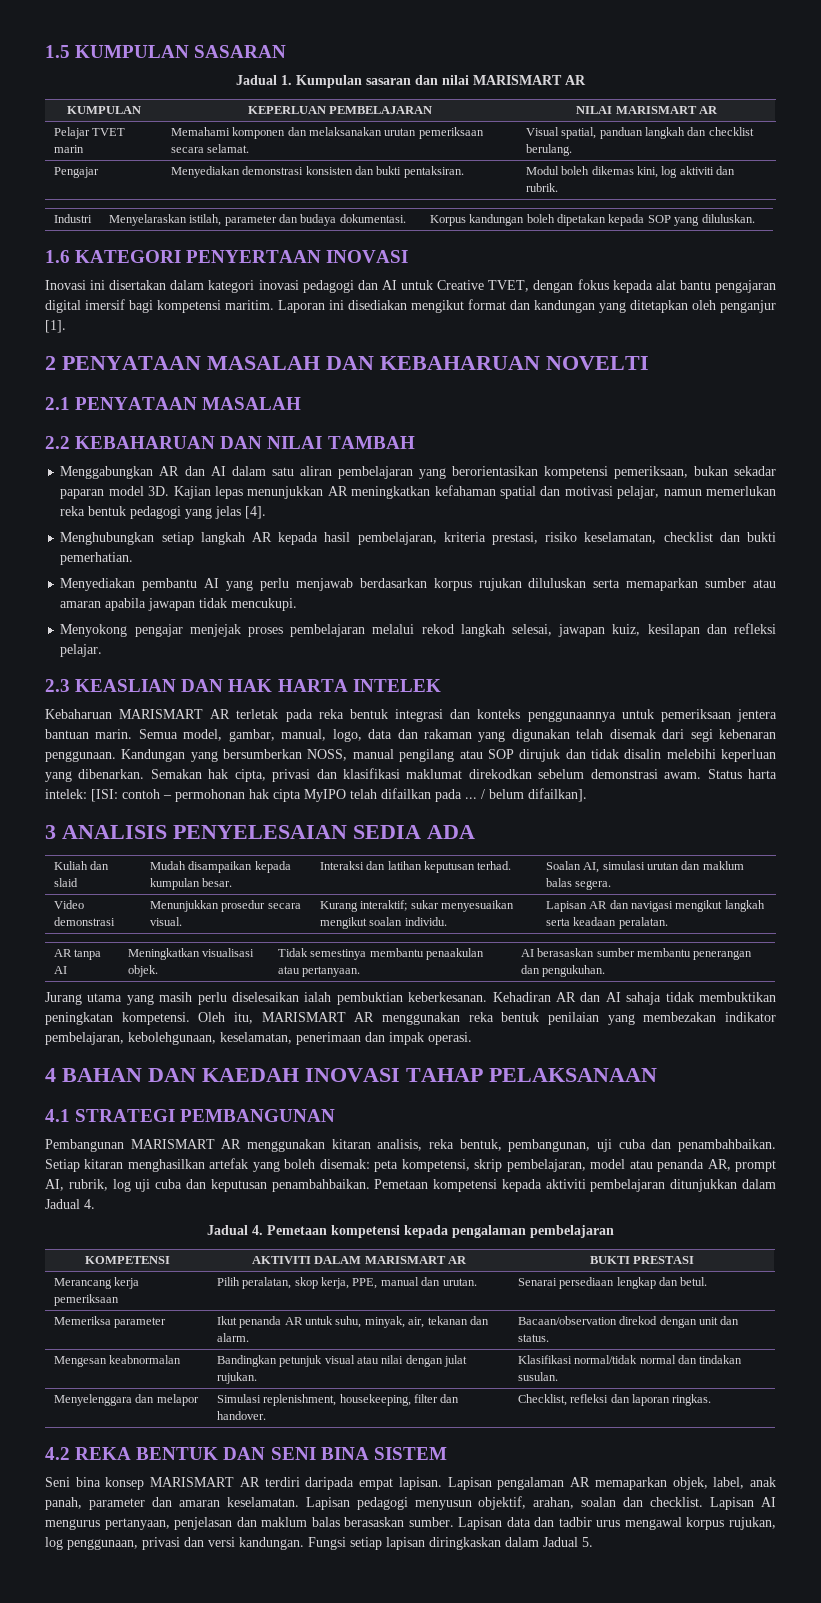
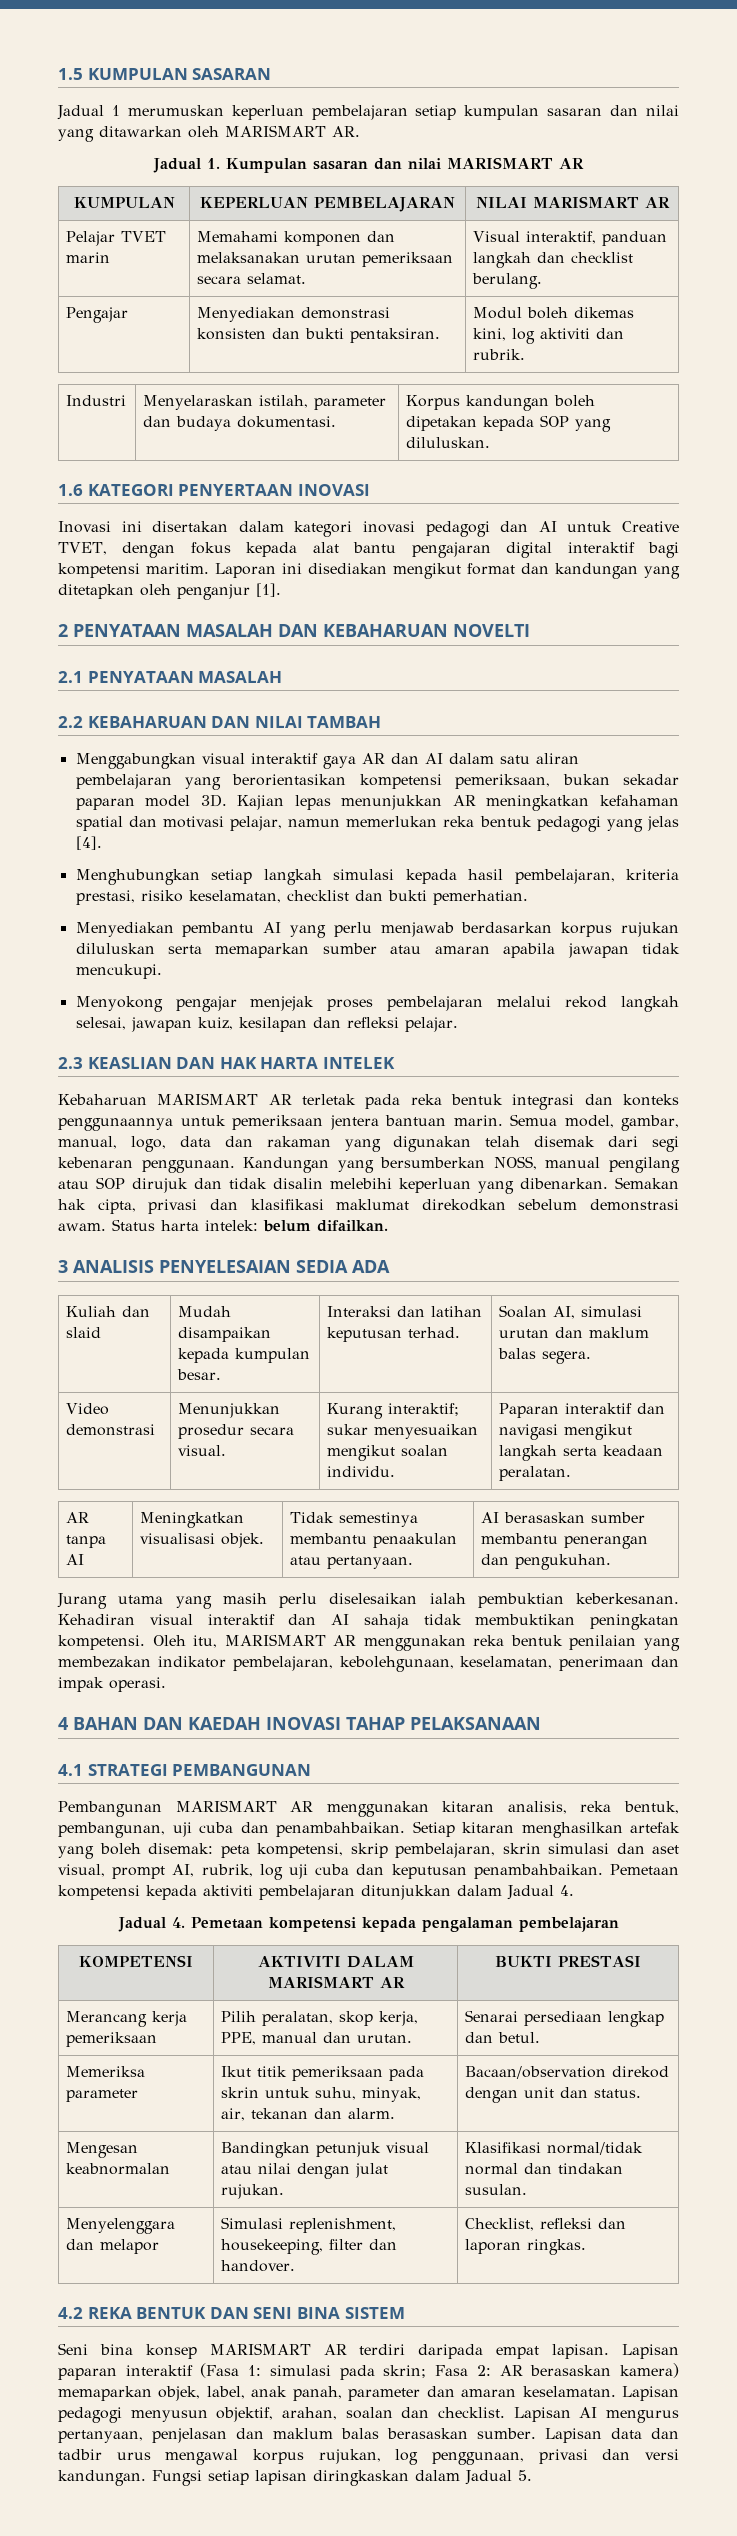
(287, 51) none -> [57,105,680,120] [58,125,360,142] // Jadual 1 merumuskan keperluan pembelajaran setiap kumpulan sasaran dan nilai yang ditawarkan oleh MARISMART AR.
[561,127,597,139] spatial, -> [526,231,597,244] interaktif,
[85,299,125,310] imersif -> [567,542,635,553] interaktif
(154, 472) none -> [201,753,356,769] visual interaktif gaya
[252,532,272,542] AR -> [333,869,395,880] simulasi
[91,788,587,802] [ISI: contoh – permohonan hak cipta MyIPO telah difailkan pada ... / belum difailkan]. -> [263,1220,388,1232] belum difailkan.
[545,901,608,912] Lapisan AR -> [499,1403,633,1418] Paparan interaktif
[556,992,576,1002] AR -> [149,1614,275,1625] visual interaktif
[590,1159,731,1172] model atau penanda AR, -> [502,1843,679,1854] [58,1864,105,1877] skrin simulasi dan aset visual,
[239,1316,303,1328] penanda AR -> [257,2066,425,2081] [221,2087,260,2098] titik pemeriksaan pada skrin
[497,1477,591,1490] pengalaman AR -> [58,2363,680,2380] paparan interaktif (Fasa 1: simulasi pada skrin; Fasa 2: AR berasaskan kamera)

